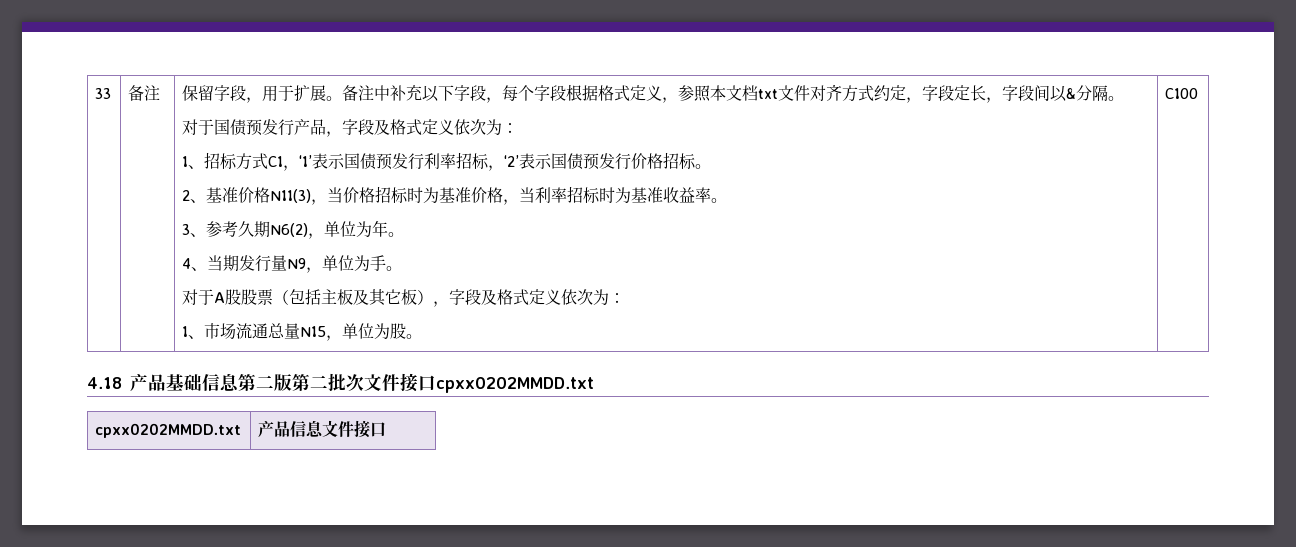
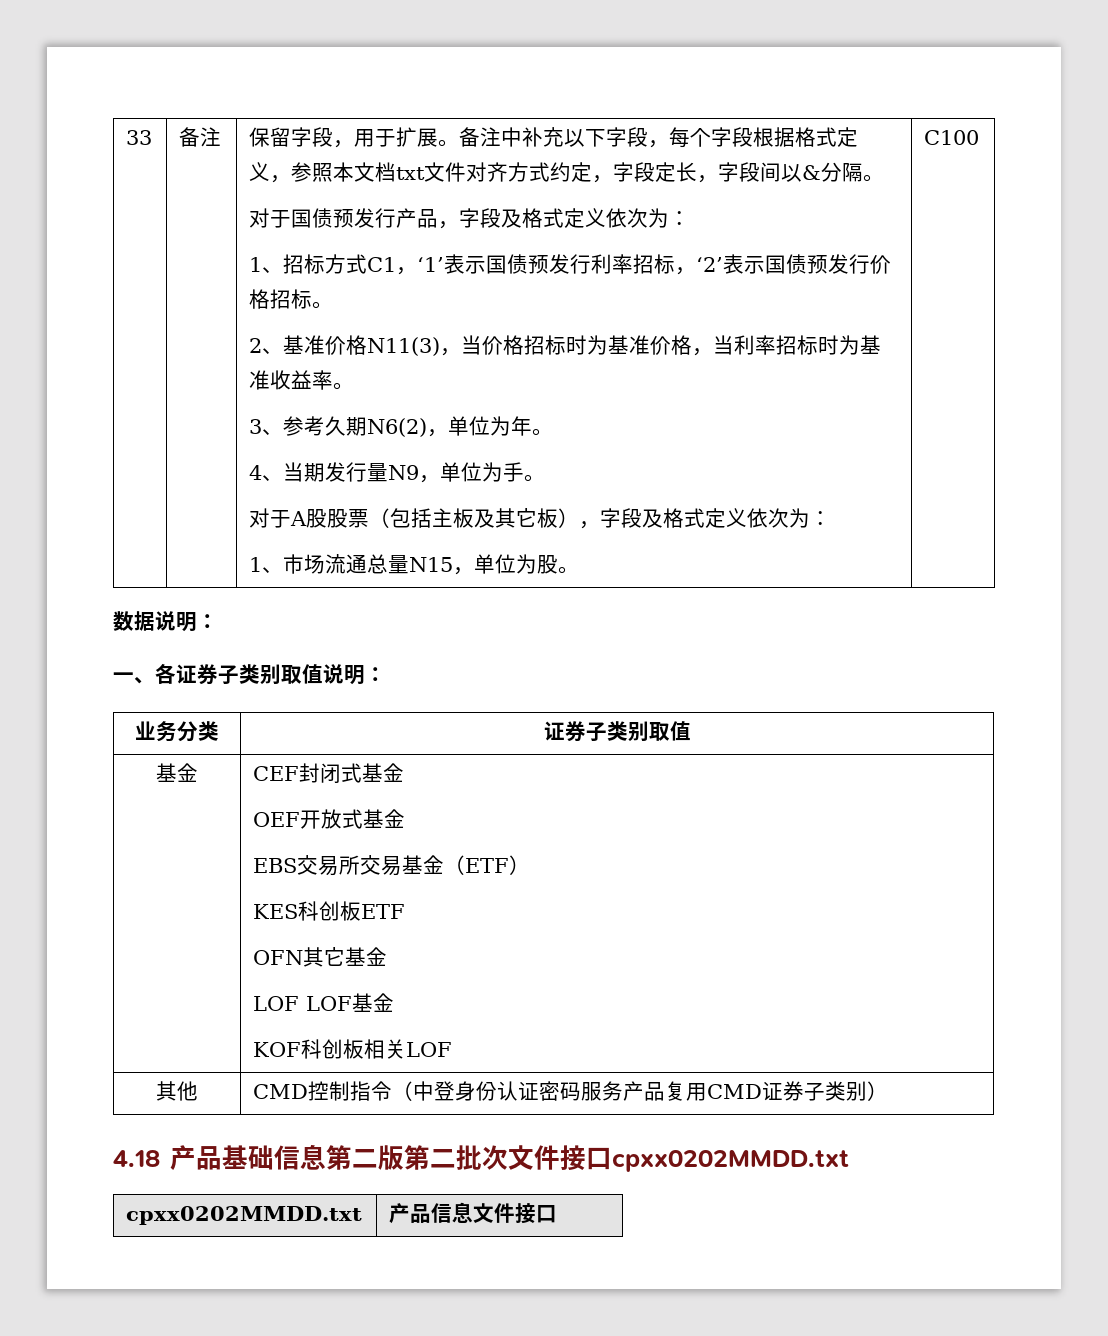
(1199, 93) none -> [113,611,218,632] [113,663,386,685] [135,721,219,742] [543,721,691,742] [156,763,198,782] [253,763,405,784] [253,809,406,829] [253,855,531,876] [253,901,406,921] [253,947,388,967] [253,993,395,1012] [253,1039,453,1059] [156,1081,198,1101] [253,1081,889,1101] // 数据说明： // 一、各证券子类别取值说明： // 业务分类 | 证券子类别取值 // 基金 | CEF封闭式基金 // OEF开放式基金 // EBS交易所交易基金（ETF） // KES科创板ETF // OFN其它基金 // LOF LOF基金 // KOF科创板相关LOF // 其他 | CMD控制指令（中登身份认证密码服务产品复用CMD证券子类别）

